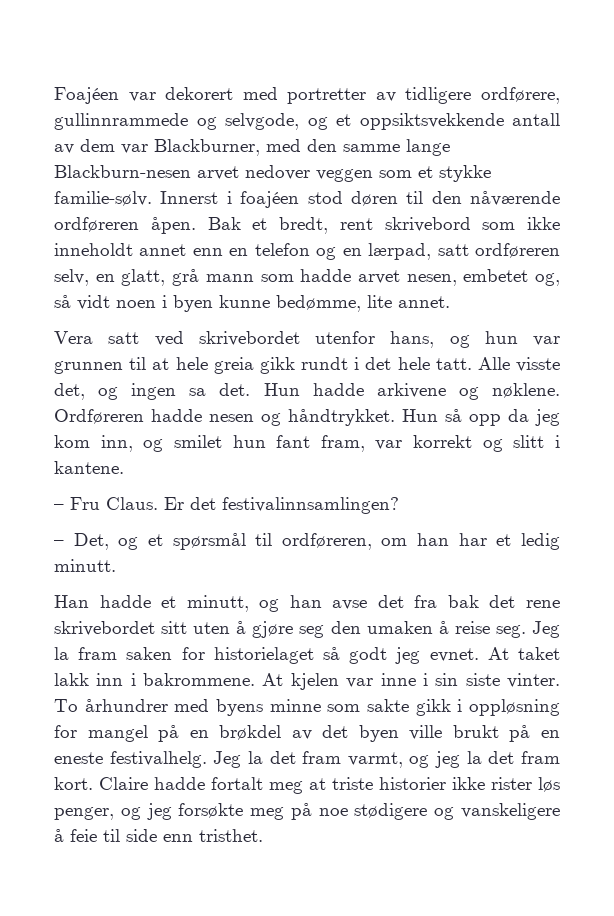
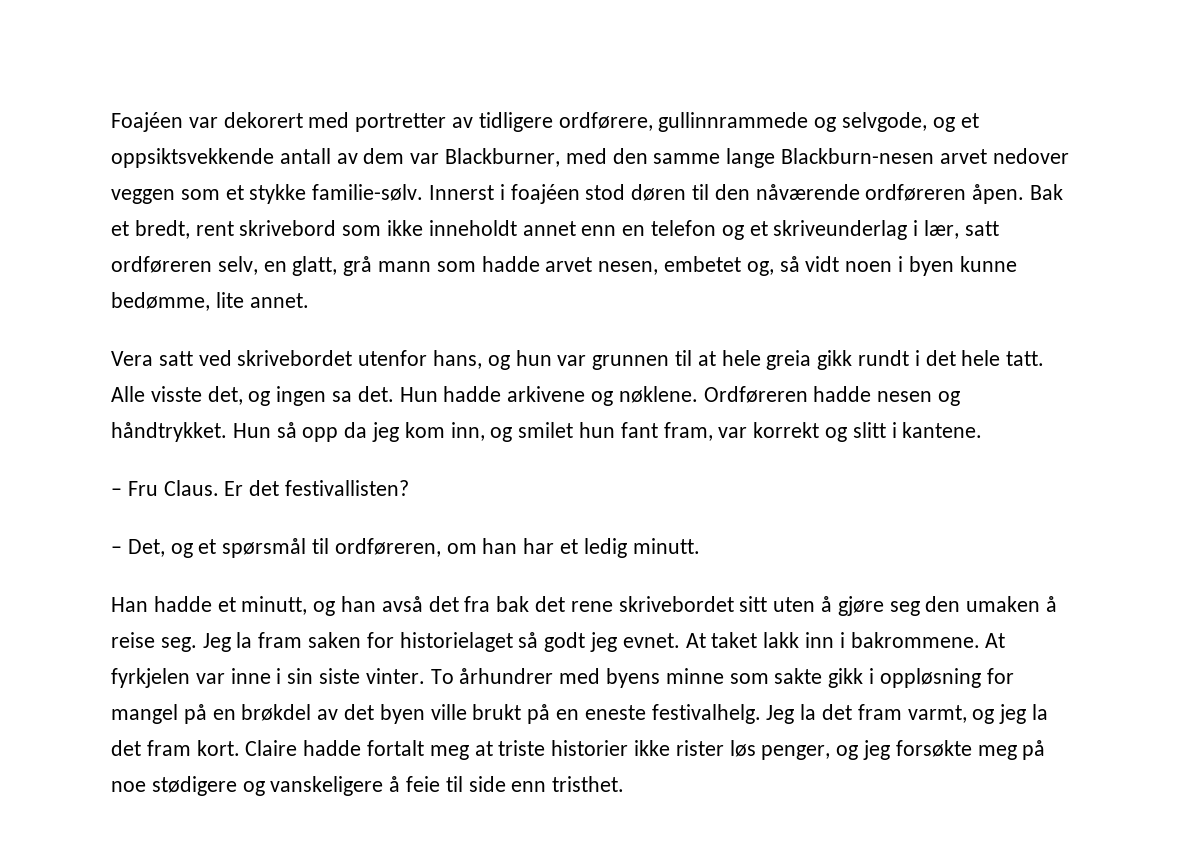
[342,243,432,260] en lærpad, -> [749,220,960,240] et skriveunderlag i lær,
[222,497,399,514] festivalinnsamlingen? -> [285,480,410,496] festivallisten?
[332,600,368,610] avse -> [381,596,423,612] avså
[290,673,339,690] kjelen -> [111,668,190,688] fyrkjelen

